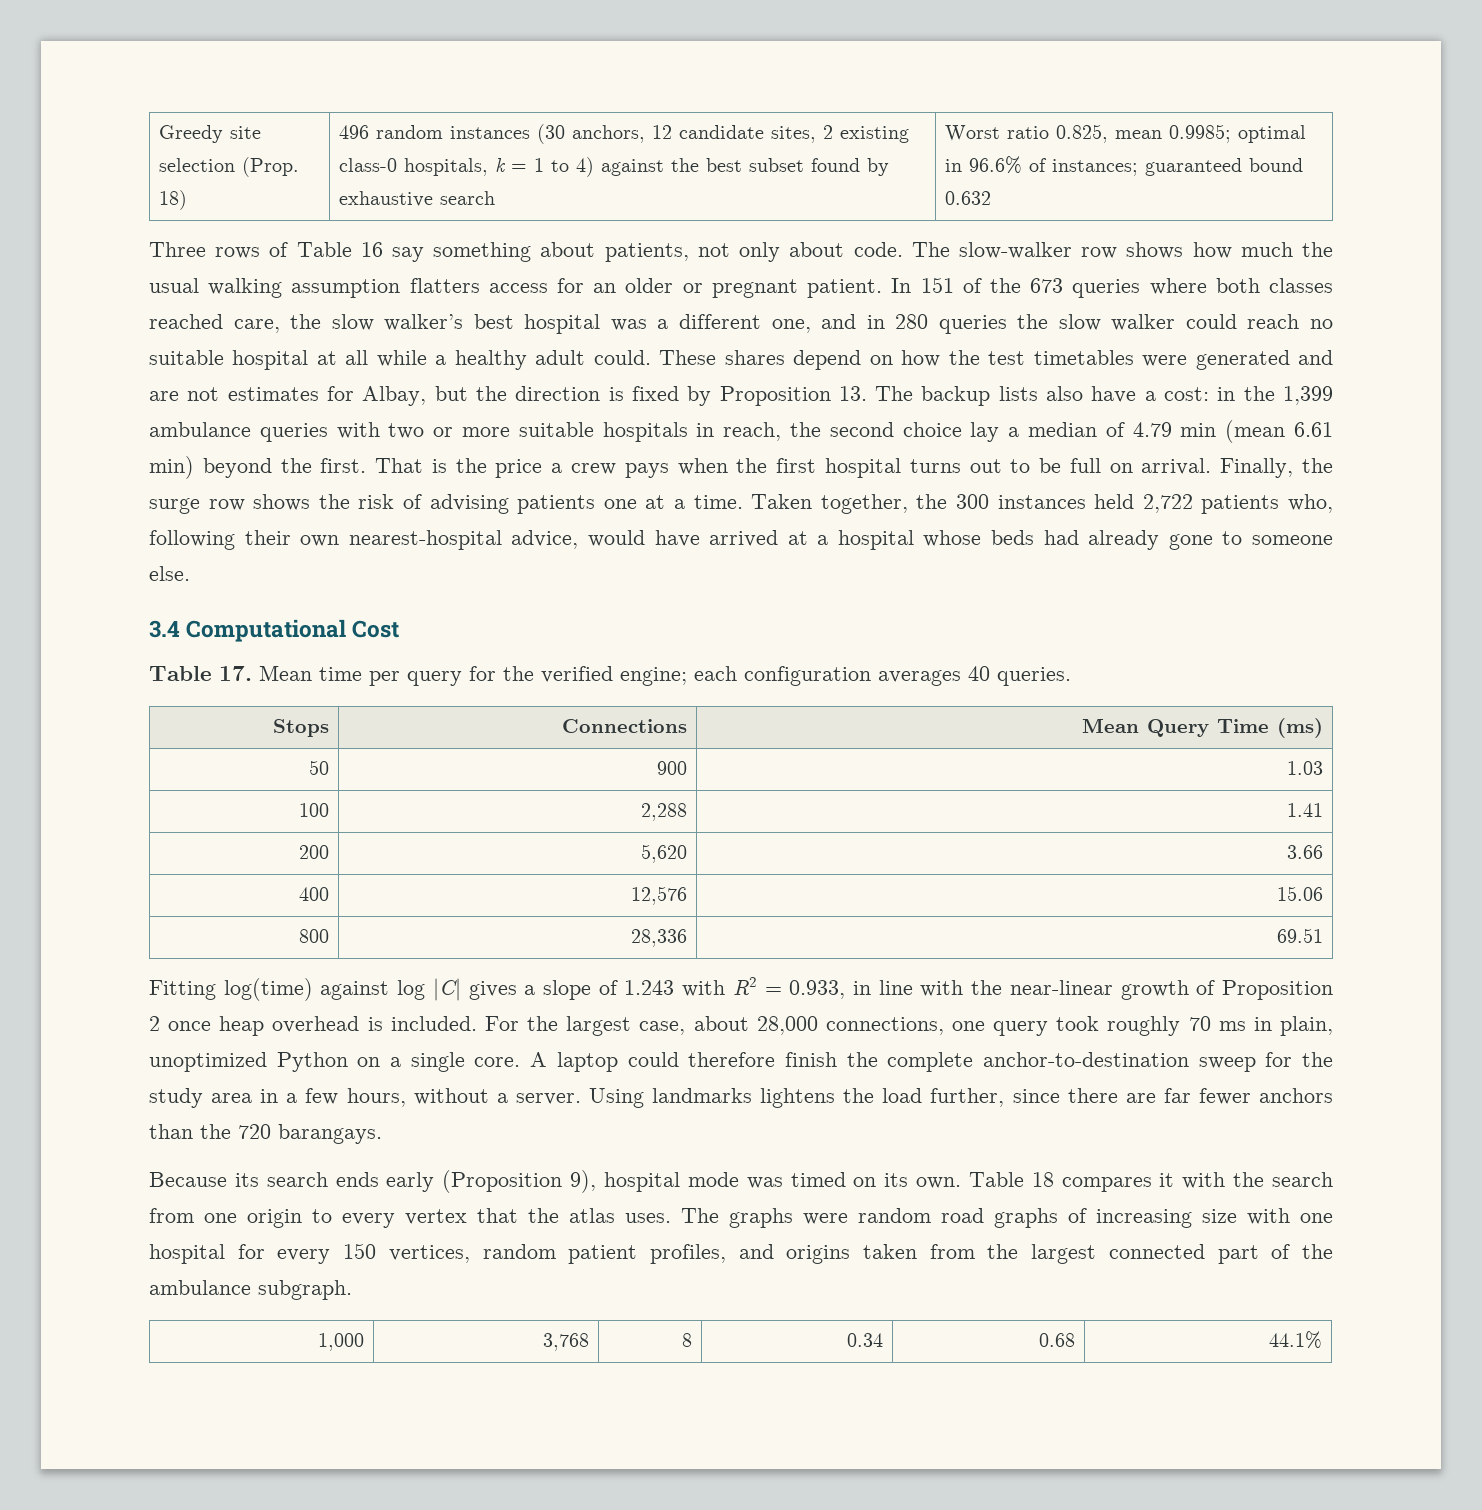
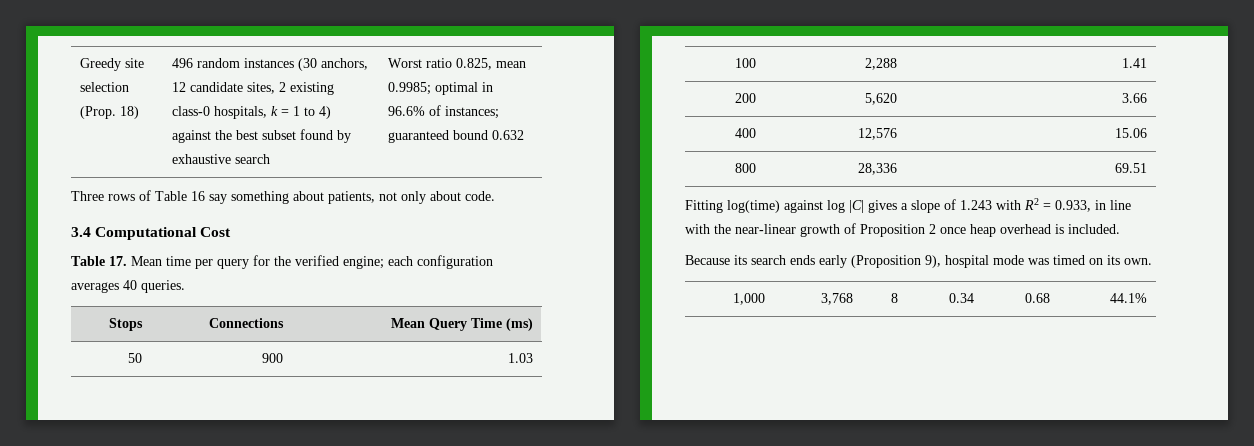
[911,242,1333,259] [149,277,1333,298] [149,314,1333,334] [149,350,1333,370] [149,386,1334,406] [149,420,1333,443] [149,456,1333,479] [149,494,1333,514] [149,530,1333,550] [149,566,190,581] The slow-walker row shows how much the usual walking assumption flatters access for an older or pregnant patient. In 151 of the 673 queries where both classes reached care, the slow walker’s best hospital was a different one, and in 280 queries the slow walker could reach no suitable hospital at all while a healthy adult could. These shares depend on how the test timetables were generated and are not estimates for Albay, but the direction is fixed by Proposition 13. The backup lists also have a cost: in the 1,399 ambulance queries with two or more suitable hospitals in reach, the second choice lay a median of 4.79 min (mean 6.61 min) beyond the first. That is the price a crew pays when the first hospital turns out to be full on arrival. Finally, the surge row shows the risk of advising patients one at a time. Taken together, the 300 instances held 2,722 patients who, following their own nearest-hospital advice, would have arrived at a hospital whose beds had already gone to someone else. -> (495, 196) none
[484,1016,1333,1036] [149,1052,1333,1072] [149,1088,1333,1108] [149,1124,382,1144] For the largest case, about 28,000 connections, one query took roughly 70 ms in plain, unoptimized Python on a single core. A laptop could therefore finish the complete anchor-to-destination sweep for the study area in a few hours, without a server. Using landmarks lightens the load further, since there are far fewer anchors than the 720 barangays. -> (1120, 229) none
[968,1172,1333,1192] [149,1208,1333,1228] [149,1243,1334,1264] [149,1280,352,1300] Table 18 compares it with the search from one origin to every vertex that the atlas uses. The graphs were random road graphs of increasing size with one hospital for every 150 vertices, random patient profiles, and origins taken from the largest connected part of the ambulance subgraph. -> (1152, 261) none

